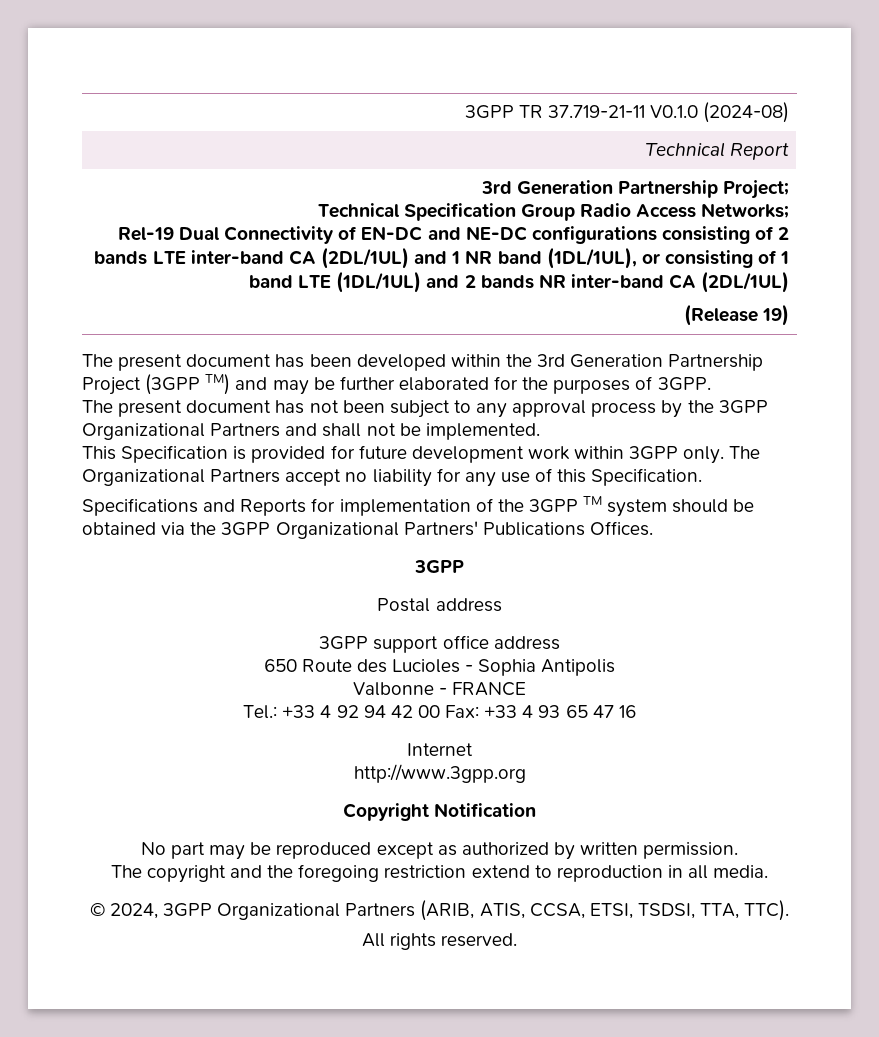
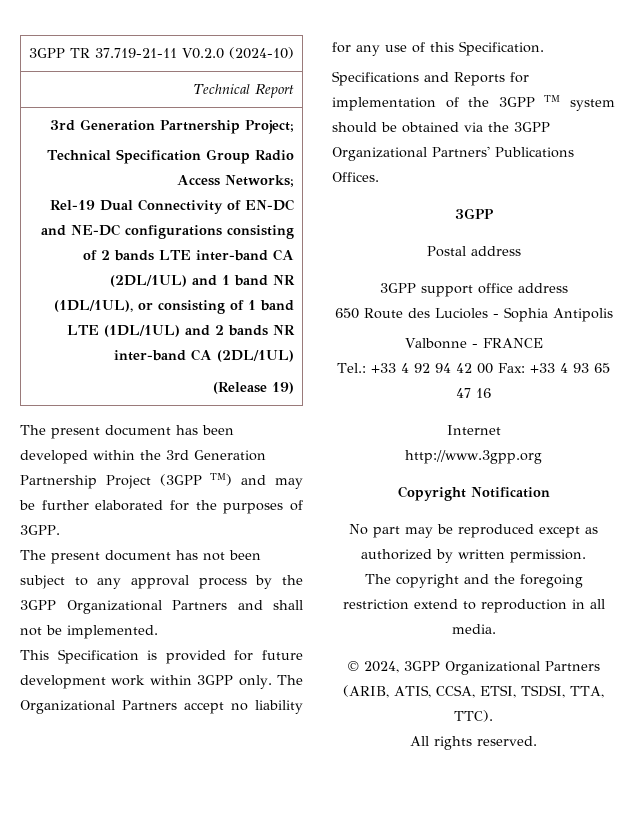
[650,102,790,123] V0.1.0 (2024-08) -> [182,47,295,59] V0.2.0 (2024-10)
[465,250,542,264] NR band -> [234,275,296,286] band NR

